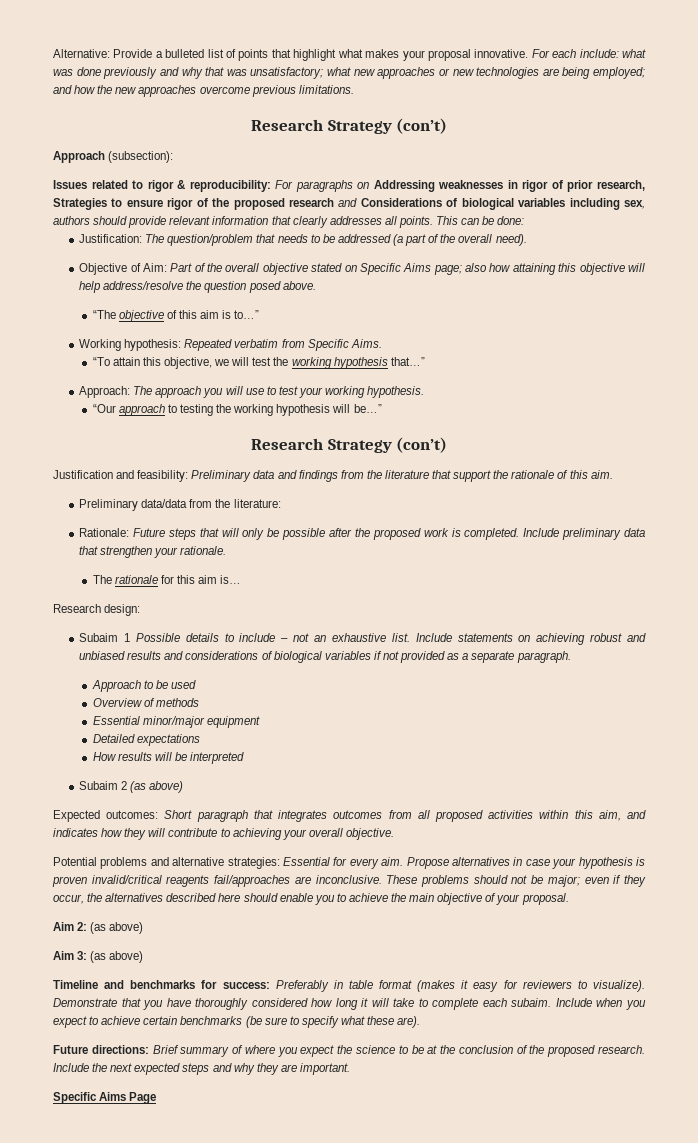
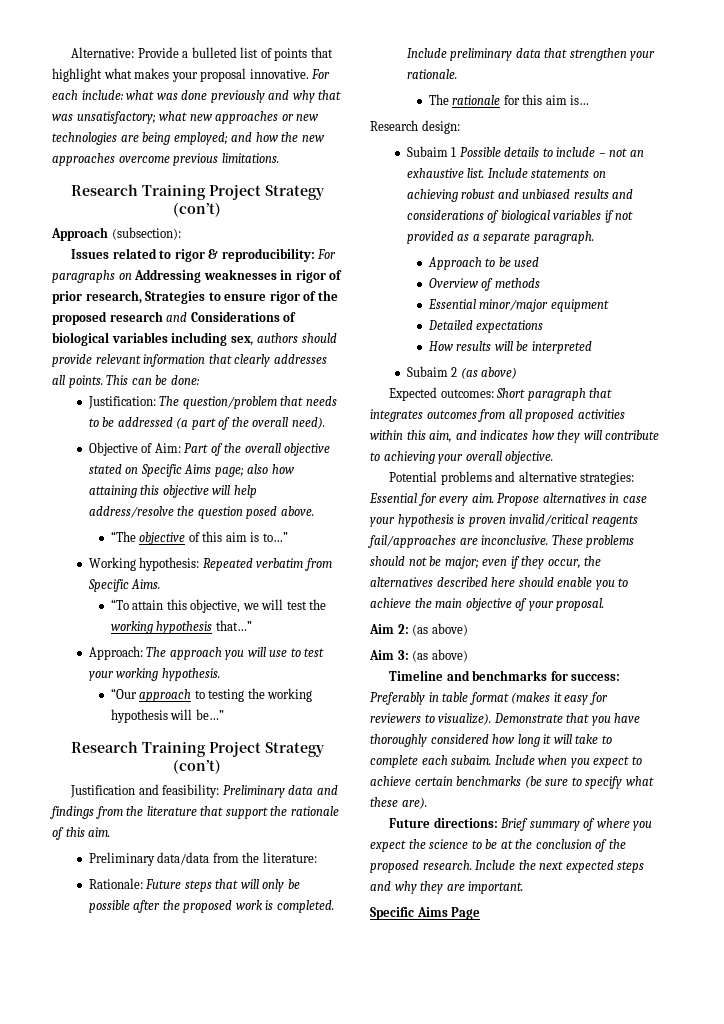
(324, 125) none -> [141,184,261,200] Training Project
(324, 444) none -> [141,741,261,757] Training Project

